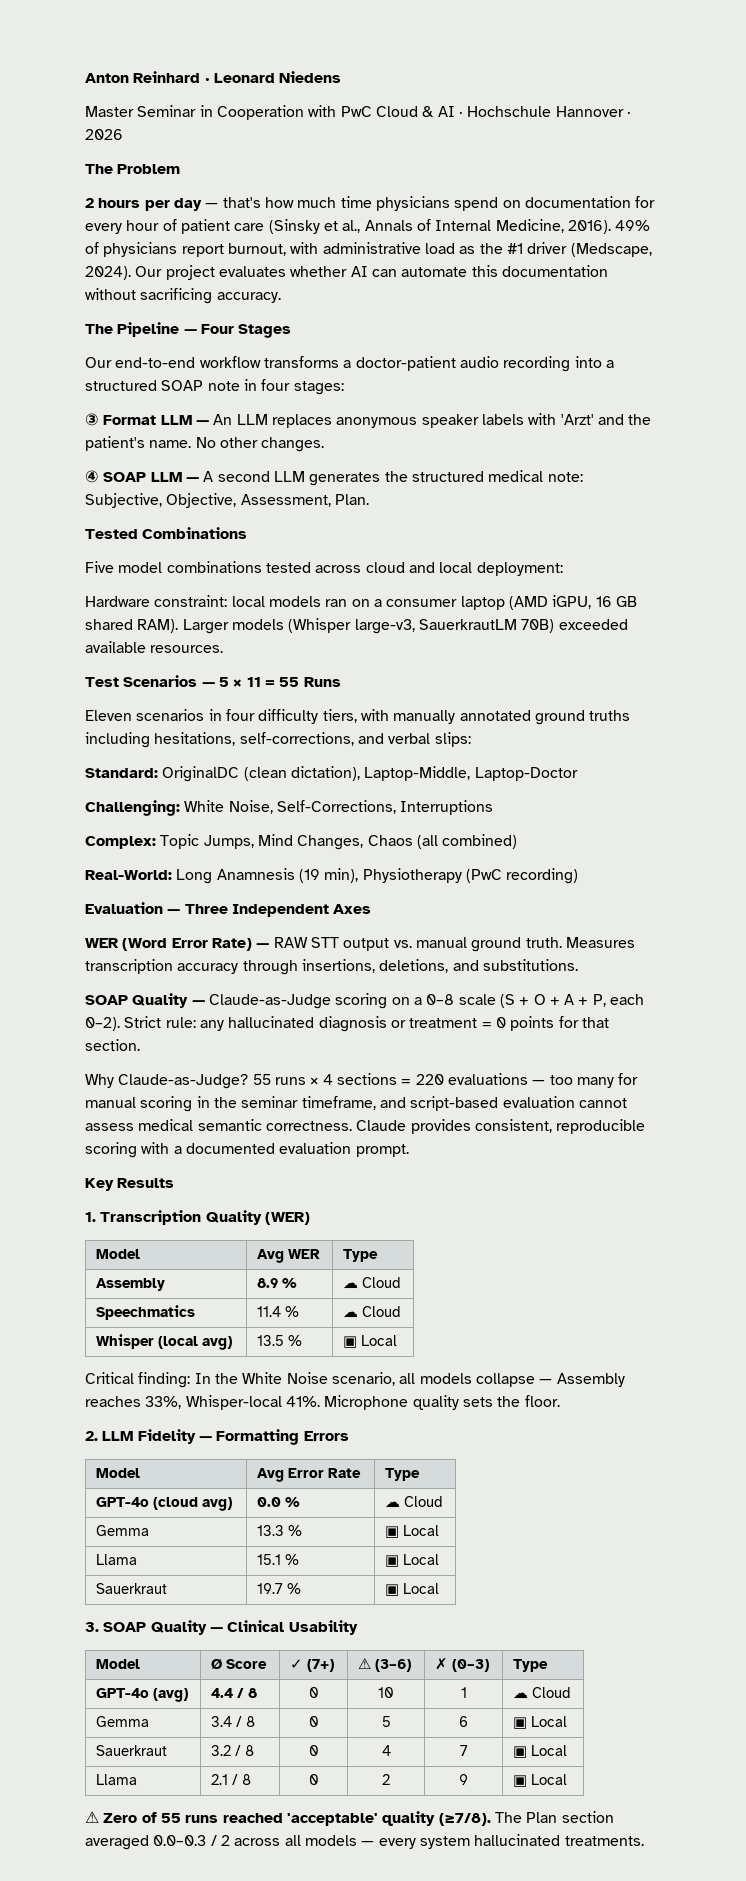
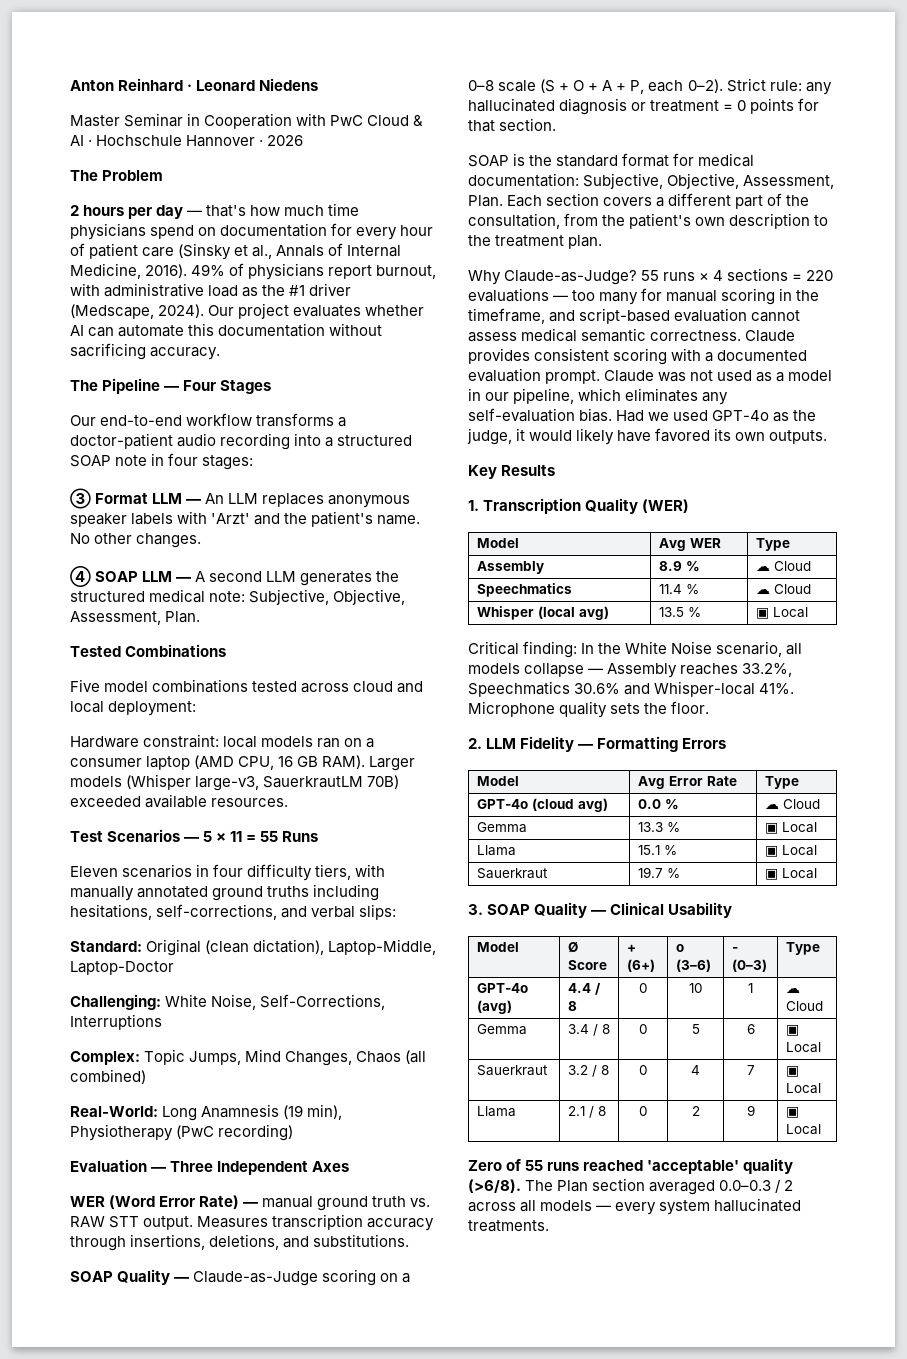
[552,595,592,609] iGPU, -> [238,756,275,770] CPU,
[85,619,133,630] shared -> (319, 761) none
[162,766,240,782] OriginalDC -> [146,939,202,956] Original
[273,937,562,952] RAW STT output vs. manual ground truth. -> [262,1196,431,1211] [70,1216,194,1230] manual ground truth vs. RAW STT output.
(140, 1045) none -> [468,153,755,167] [468,173,835,189] [468,193,810,209] [468,213,829,229] [468,235,603,249] // SOAP is the standard format for medical documentation: Subjective, Objective, Assessment, Plan. Each section covers a different part of the consultation, from the patient's own description to the treatment plan.
[241,1096,299,1108] seminar -> (820, 295) none
[474,1119,646,1134] consistent, reproducible -> [534,348,610,361] consistent
(409, 1150) none -> [604,370,833,382] [468,388,729,405] [468,408,817,422] [467,428,828,445] Claude was not used as a model in our pipeline, which eliminates any self-evaluation bias. Had we used GPT-4o as the judge, it would likely have favored its own outputs.
[145,1396,182,1409] 33%, -> [742,663,793,677] [468,681,651,697] 33.2%, Speechmatics 30.6% and
[289,1659,334,1672] [357,1658,371,1669] ✓ (7+) | ⚠ -> [626,944,636,952] [626,959,655,972] [675,944,684,952] + (6+) | o
[434,1658,448,1670] ✗ -> [731,947,738,952] -
[85,1811,99,1823] ⚠ -> (821, 1129) none
[438,1813,491,1826] (≥7/8). -> [468,1179,521,1193] (>6/8).

